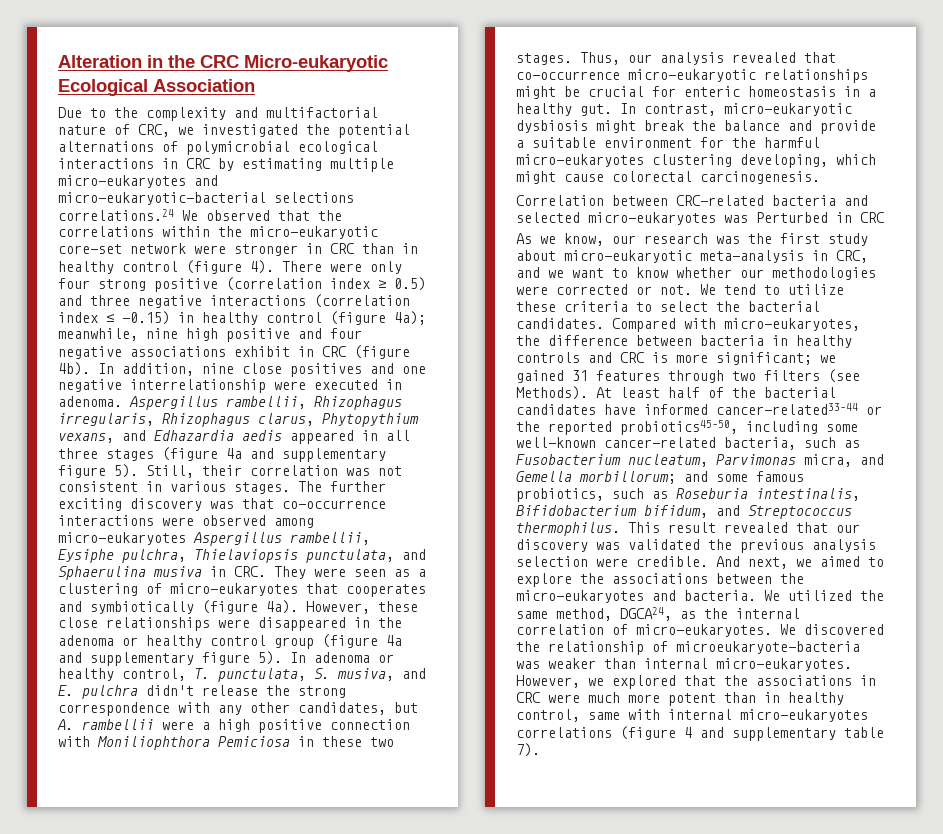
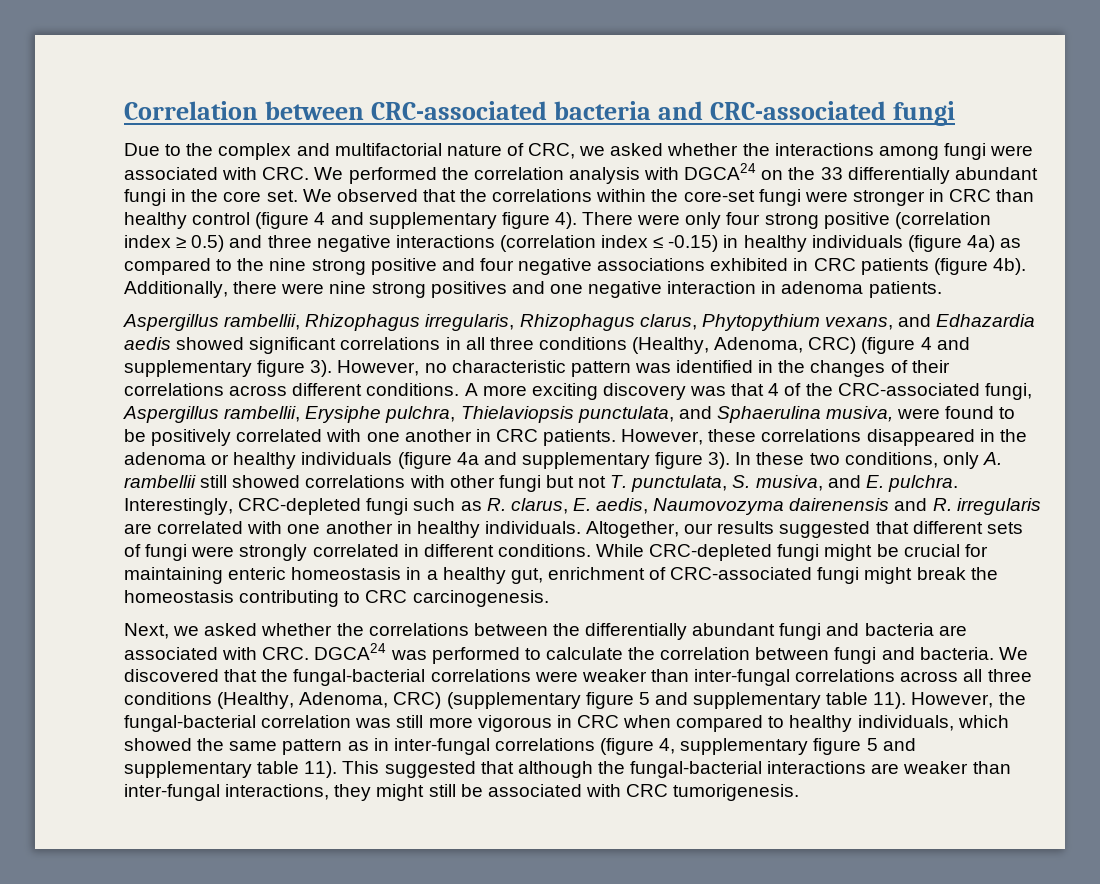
[58,55,388,72] [58,79,255,96] Alteration in the CRC Micro-eukaryotic Ecological Association -> [124,101,956,126] Correlation between CRC-associated bacteria and CRC-associated fungi
[146,107,226,121] complexity -> [218,143,292,160] complex
[202,124,410,138] [58,141,378,155] [58,158,394,172] [58,175,218,188] [58,192,354,205] [58,209,174,221] investigated the potential alternations of polymicrobial ecological interactions in CRC by estimating multiple micro-eukaryotes and micro-eukaryotic-bacterial selections correlations.24 -> [610,143,1034,160] [124,163,1038,184] [124,189,298,206] asked whether the interactions among fungi were associated with CRC. We performed the correlation analysis with DGCA24 on the 33 differentially abundant fungi in the core set.
[250,226,378,239] [58,243,186,254] micro-eukaryotic core-set network -> [683,189,801,206] core-set fungi
[402,243,418,254] [58,260,242,274] in healthy control (figure -> [124,212,550,229] healthy control (figure 4 and supplementary figure
[266,311,426,325] [58,328,218,341] control (figure 4a); meanwhile, nine high -> [811,235,1022,252] [124,258,366,275] individuals (figure 4a) as compared to the nine strong
[234,346,346,357] exhibit in CRC -> [710,258,929,275] exhibited in CRC patients
[98,363,426,377] [58,379,402,393] [58,396,122,407] In addition, nine close positives and one negative interrelationship were executed in adenoma. -> [124,281,942,298] Additionally, there were nine strong positives and one negative interaction in adenoma patients. //
[290,430,410,444] [58,447,386,462] [58,464,402,478] [58,481,386,494] [58,498,386,511] [58,515,314,528] [58,532,370,546] [58,549,114,563] appeared in all three stages (figure 4a and supplementary figure 5). Still, their correlation was not consistent in various stages. The further exciting discovery was that co-occurrence interactions were observed among micro-eukaryotes Aspergillus rambellii, Eysiphe -> [176,337,970,354] [124,360,950,377] [124,383,1032,400] [123,406,382,423] showed significant correlations in all three conditions (Healthy, Adenoma, CRC) (figure 4 and supplementary figure 3). However, no characteristic pattern was identified in the changes of their correlations across different conditions. A more exciting discovery was that 4 of the CRC-associated fungi, Aspergillus rambellii, Erysiphe
[153,566,426,579] [58,583,426,597] [58,600,418,614] [58,617,250,631] musiva in CRC. They were seen as a clustering of micro-eukaryotes that cooperates and symbiotically (figure 4a). However, these close relationships were -> [826,406,1016,422] [124,429,862,446] musiva, were found to be positively correlated with one another in CRC patients. However, these correlations
[210,634,402,649] [58,651,394,666] [58,668,186,681] control group (figure 4a and supplementary figure 5). In adenoma or healthy control, -> [301,452,1002,469] [124,475,607,492] individuals (figure 4a and supplementary figure 3). In these two conditions, only A. rambellii still showed correlations with other fungi but not
[82,685,346,699] [58,702,418,716] [57,719,410,733] [58,736,394,750] [516,52,836,65] [516,69,868,83] pulchra didn't release the strong correspondence with any other candidates, but A. rambellii were a high positive connection with Moniliophthora Pemiciosa in these two stages. Thus, our analysis revealed that co-occurrence micro-eukaryotic relationships -> [887,475,958,492] [124,498,1041,515] [124,521,1023,538] [124,544,820,561] pulchra. Interestingly, CRC-depleted fungi such as R. clarus, E. aedis, Naumovozyma dairenensis and R. irregularis are correlated with one another in healthy individuals. Altogether, our results suggested that different sets of fungi were strongly correlated in different conditions. While CRC-depleted fungi
(676, 91) none -> [124,567,223,584] maintaining
[580,103,852,116] [516,120,876,134] [516,137,820,148] [516,154,876,168] [516,171,820,184] [516,195,868,206] [516,212,884,225] [516,233,868,246] [516,250,868,263] [516,267,876,280] [516,284,844,295] [516,301,820,312] [516,318,860,332] [516,335,852,348] [516,352,836,365] [516,369,860,383] [516,386,836,400] [516,403,882,415] [516,420,858,435] [516,437,860,450] [516,454,884,467] [516,471,804,484] [516,488,860,502] [516,505,852,519] [516,522,860,536] [516,539,876,553] [516,556,884,569] [516,573,804,587] [516,590,884,603] [516,607,800,621] [516,624,884,637] [516,641,860,655] [516,658,852,671] [516,675,876,689] [516,692,844,706] [516,709,868,722] [516,726,884,741] [516,743,540,757] gut. In contrast, micro-eukaryotic dysbiosis might break the balance and provide a suitable environment for the harmful micro-eukaryotes clustering developing, which might cause colorectal carcinogenesis. // Correlation between CRC-related bacteria and selected micro-eukaryotes was Perturbed in CRC // As we know, our research was the first study about micro-eukaryotic meta-analysis in CRC, and we want to know whether our methodologies were corrected or not. We tend to utilize these criteria to select the bacterial candidates. Compared with micro-eukaryotes, the difference between bacteria in healthy controls and CRC is more significant; we gained 31 features through two filters (see Methods). At least half of the bacterial candidates have informed cancer-related33–44 or the reported probiotics45–50, including some well-known cancer-related bacteria, such as Fusobacterium nucleatum, Parvimonas micra, and Gemella morbillorum; and some famous probiotics, such as Roseburia intestinalis, Bifidobacterium bifidum, and Streptococcus thermophilus. This result revealed that our discovery was validated the previous analysis selection were credible. And next, we aimed to explore the associations between the micro-eukaryotes and bacteria. We utilized the same method, DGCA24, as the internal correlation of micro-eukaryotes. We discovered the relationship of microeukaryote-bacteria was weaker than internal micro-eukaryotes. However, we explored that the associations in CRC were much more potent than in healthy control, same with internal micro-eukaryotes correlations (figure 4 and supplementary table 7). -> [510,567,998,584] [124,590,549,607] [124,623,967,640] [124,643,1028,664] [124,669,1032,686] [124,692,1026,709] [124,715,1009,732] [124,738,916,755] [124,761,1011,778] [124,784,800,801] gut, enrichment of CRC-associated fungi might break the homeostasis contributing to CRC carcinogenesis. // Next, we asked whether the correlations between the differentially abundant fungi and bacteria are associated with CRC. DGCA24 was performed to calculate the correlation between fungi and bacteria. We discovered that the fungal-bacterial correlations were weaker than inter-fungal correlations across all three conditions (Healthy, Adenoma, CRC) (supplementary figure 5 and supplementary table 11). However, the fungal-bacterial correlation was still more vigorous in CRC when compared to healthy individuals, which showed the same pattern as in inter-fungal correlations (figure 4, supplementary figure 5 and supplementary table 11). This suggested that although the fungal-bacterial interactions are weaker than inter-fungal interactions, they might still be associated with CRC tumorigenesis.

